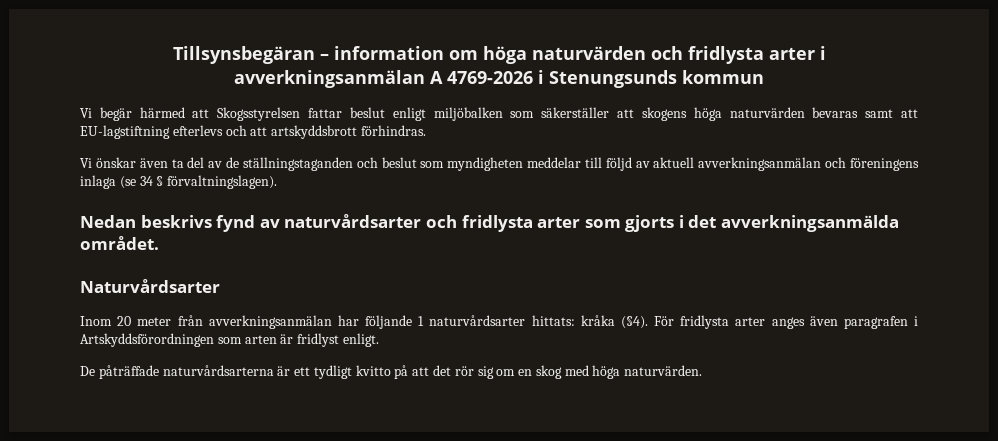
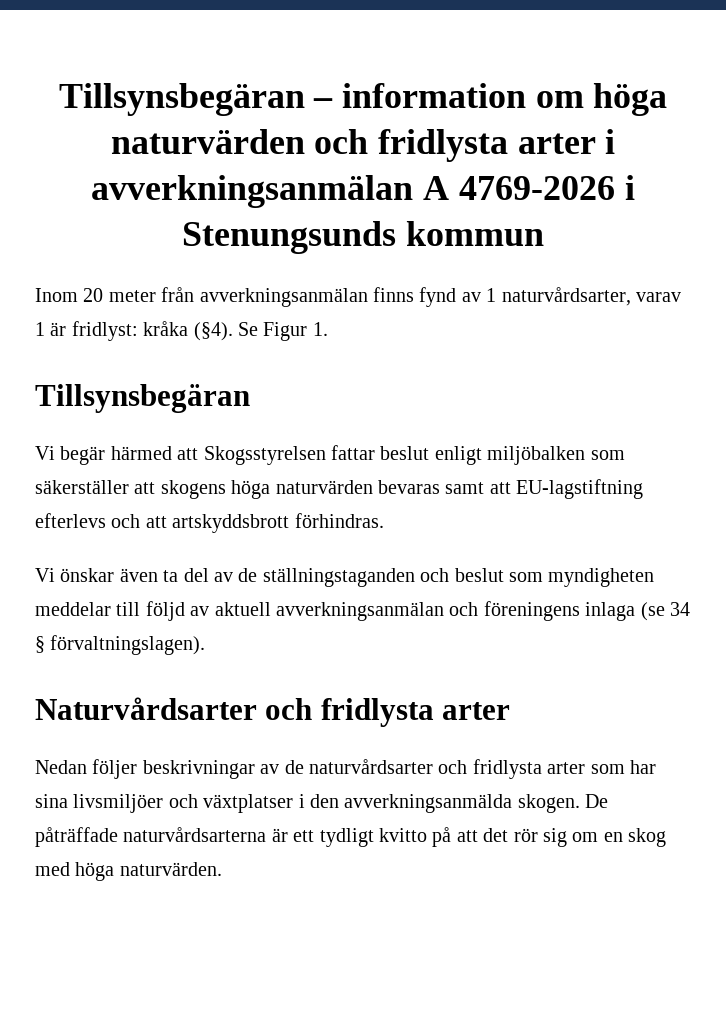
(764, 77) none -> [35,287,681,307] [35,321,328,341] [35,384,250,413] // Inom 20 meter från avverkningsanmälan finns fynd av 1 naturvårdsarter, varav 1 är fridlyst: kråka (§4). Se Figur 1. // Tillsynsbegäran
[80,215,280,232] Nedan beskrivs fynd av -> [35,697,511,727] [35,759,304,779] Naturvårdsarter och fridlysta arter // Nedan följer beskrivningar av de
[625,215,900,232] [80,236,159,250] [80,279,220,293] [80,315,918,329] [80,333,379,347] gjorts i det avverkningsanmälda området. // Naturvårdsarter // Inom 20 meter från avverkningsanmälan har följande 1 naturvårdsarter hittats: kråka (§4). För fridlysta arter anges även paragrafen i Artskyddsförordningen som arten är fridlyst enligt. // -> [629,760,656,774] [35,794,580,813] har sina livsmiljöer och växtplatser i den avverkningsanmälda skogen.

